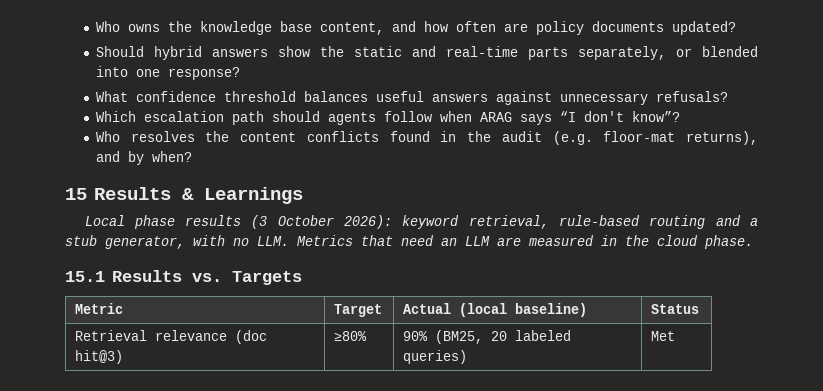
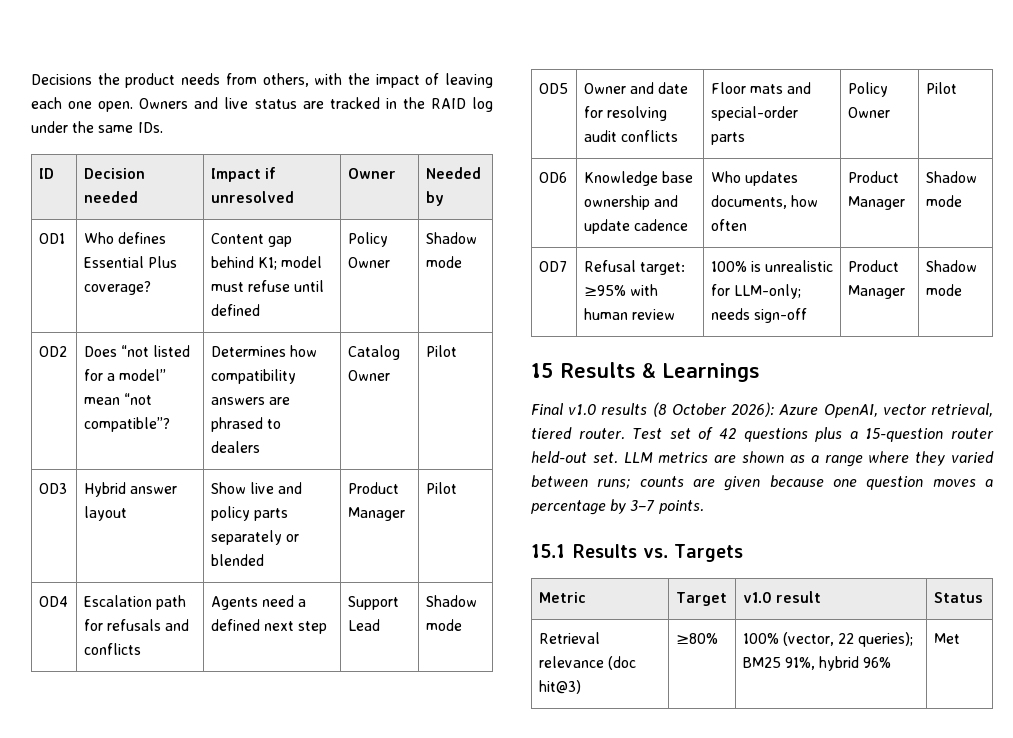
[96,21,737,35] [96,46,759,60] [96,66,241,80] [96,91,729,105] [96,111,681,125] [96,131,758,145] [96,151,193,165] [65,187,303,204] [84,215,758,229] [65,235,753,249] Who owns the knowledge base content, and how often are policy documents updated? // Should hybrid answers show the static and real-time parts separately, or blended into one response? // What confidence threshold balances useful answers against unnecessary refusals? // Which escalation path should agents follow when ARAG says “I don't know”? // Who resolves the content conflicts found in the audit (e.g. floor-mat returns), and by when? // 15 Results & Learnings // Local phase results (3 October 2026): keyword retrieval, rule-based routing and a stub generator, with no LLM. Metrics that need an LLM are measured in the cloud phase. -> [31,73,493,88] [31,97,493,112] [31,121,163,133] [38,168,54,179] [83,168,145,179] [83,191,138,203] [210,167,276,182] [210,191,294,203] [347,168,396,179] [425,167,481,179] [425,191,444,206] [38,233,65,244] [83,232,166,244] [83,256,177,268] [83,281,151,295] [210,233,292,247] [210,256,322,270] [210,280,324,292] [210,304,260,316] [347,232,388,247] [347,257,390,268] [425,232,477,244] [425,256,462,268] [38,346,67,357] [83,345,190,357] [83,369,166,381] [83,393,152,405] [83,417,170,432] [210,345,317,357] [210,369,296,384] [210,397,290,405] [210,417,281,432] [210,441,260,453] [347,345,400,360] [347,370,390,381] [425,345,457,357] [38,483,67,494] [83,482,177,497] [83,506,127,521] [210,482,302,494] [210,506,288,521] [210,530,299,545] [210,554,264,566] [347,482,399,494] [347,507,405,521] [425,482,457,494] [38,596,68,607] [83,595,186,610] [83,619,189,631] [83,643,141,655] [210,595,306,610] [210,619,327,634] [347,596,399,610] [347,619,380,631] [425,595,477,607] [425,619,462,631] [538,83,568,94] [583,82,688,94] [583,106,667,121] [583,130,678,142] [710,82,811,94] [710,106,798,121] [710,132,745,145] [847,82,888,97] [847,107,890,118] [925,82,957,94] [538,172,567,183] [583,171,693,186] [583,195,678,210] [583,219,688,234] [710,171,798,186] [710,195,818,209] [710,219,747,231] [847,171,899,183] [847,196,905,210] [925,171,977,183] [925,195,962,207] [538,261,567,272] [583,260,685,275] [583,284,658,296] [583,308,675,320] [710,260,833,272] [710,284,801,299] [710,308,807,323] [847,260,899,272] [847,285,905,299] [925,260,977,272] [925,284,962,296] [531,362,760,382] [531,402,993,418] [531,427,994,442] [531,451,994,467] [531,475,993,491] [531,499,704,515] Decisions the product needs from others, with the impact of leaving each one open. Owners and live status are tracked in the RAID log under the same IDs. // ID | Decision needed | Impact if unresolved | Owner | Needed by // OD1 | Who defines Essential Plus coverage? | Content gap behind K1; model must refuse until defined | Policy Owner | Shadow mode // OD2 | Does “not listed for a model” mean “not compatible”? | Determines how compatibility answers are phrased to dealers | Catalog Owner | Pilot // OD3 | Hybrid answer layout | Show live and policy parts separately or blended | Product Manager | Pilot // OD4 | Escalation path for refusals and conflicts | Agents need a defined next step | Support Lead | Shadow mode // OD5 | Owner and date for resolving audit conflicts | Floor mats and special-order parts | Policy Owner | Pilot // OD6 | Knowledge base ownership and update cadence | Who updates documents, how often | Product Manager | Shadow mode // OD7 | Refusal target: ≥95% with human review | 100% is unrealistic for LLM-only; needs sign-off | Product Manager | Shadow mode // 15 Results & Learnings // Final v1.0 results (8 October 2026): Azure OpenAI, vector retrieval, tiered router. Test set of 42 questions plus a 15-question router held-out set. LLM metrics are shown as a range where they varied between runs; counts are given because one question moves a percentage by 3–7 points.
[403,303,588,317] Actual (local baseline) -> [742,591,821,603] v1.0 result
[403,330,572,344] [403,350,468,364] 90% (BM25, 20 labeled queries) -> [742,632,914,647] [742,656,892,671] 100% (vector, 22 queries); BM25 91%, hybrid 96%

